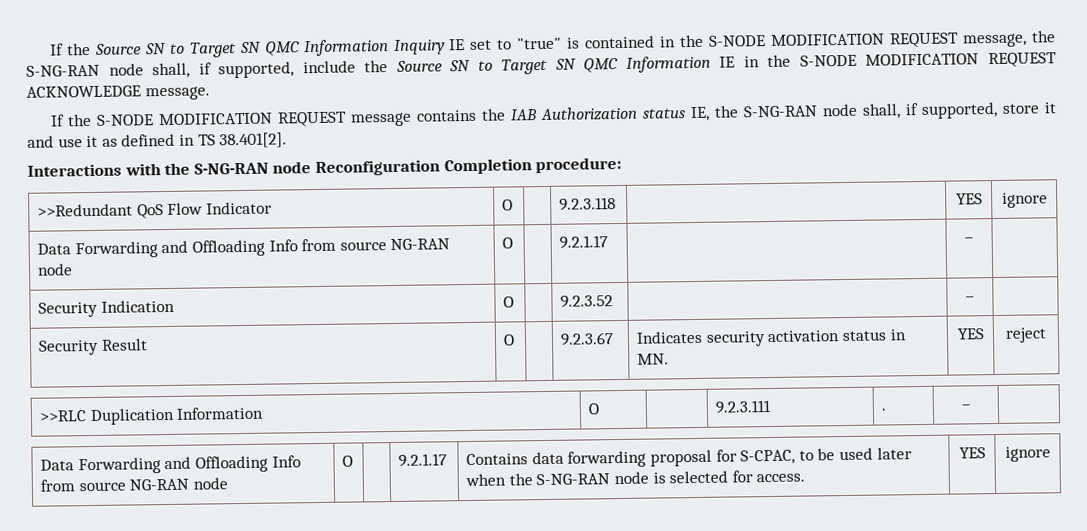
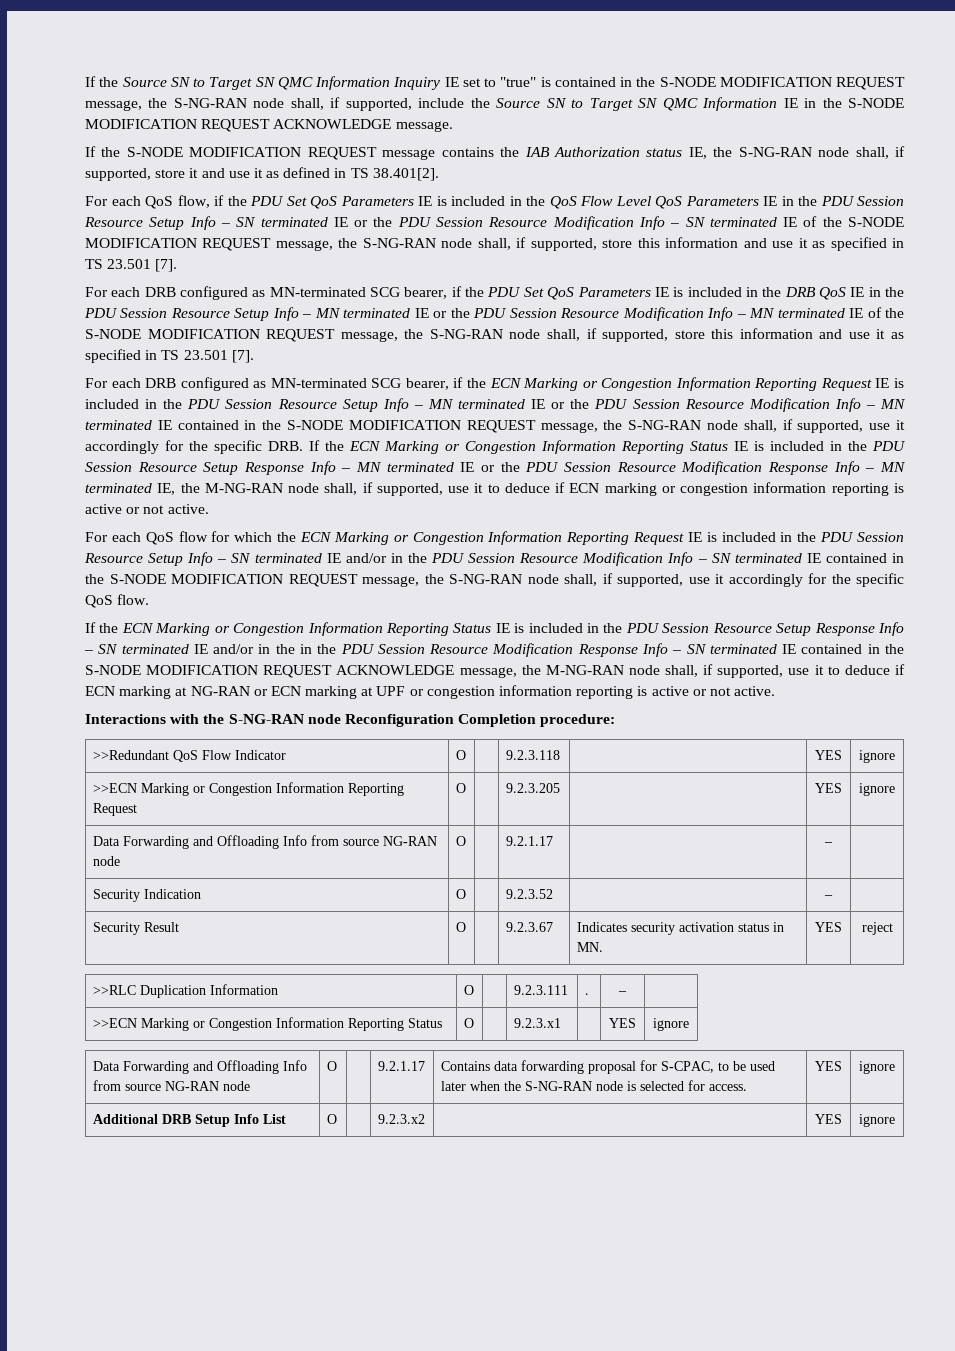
(288, 140) none -> [85,195,904,209] [84,216,904,230] [85,237,905,251] [85,259,178,272] [85,286,904,300] [84,307,905,321] [85,328,904,342] [85,349,254,363] [85,377,904,391] [85,398,907,412] [85,419,905,433] [85,440,906,454] [85,461,906,475] [85,482,905,496] [85,504,209,514] [85,531,905,545] [84,552,905,566] [85,573,904,587] [85,594,150,608] [85,622,905,636] [84,643,905,657] [85,664,905,678] [85,685,776,699] // For each QoS flow, if the PDU Set QoS Parameters IE is included in the QoS Flow Level QoS Parameters IE in the PDU Session Resource Setup Info – SN terminated IE or the PDU Session Resource Modification Info – SN terminated IE of the S-NODE MODIFICATION REQUEST message, the S-NG-RAN node shall, if supported, store this information and use it as specified in TS 23.501 [7]. // For each DRB configured as MN-terminated SCG bearer, if the PDU Set QoS Parameters IE is included in the DRB QoS IE in the PDU Session Resource Setup Info – MN terminated IE or the PDU Session Resource Modification Info – MN terminated IE of the S-NODE MODIFICATION REQUEST message, the S-NG-RAN node shall, if supported, store this information and use it as specified in TS 23.501 [7]. // For each DRB configured as MN-terminated SCG bearer, if the ECN Marking or Congestion Information Reporting Request IE is included in the PDU Session Resource Setup Info – MN terminated IE or the PDU Session Resource Modification Info – MN terminated IE contained in the S-NODE MODIFICATION REQUEST message, the S-NG-RAN node shall, if supported, use it accordingly for the specific DRB. If the ECN Marking or Congestion Information Reporting Status IE is included in the PDU Session Resource Setup Response Info – MN terminated IE or the PDU Session Resource Modification Response Info – MN terminated IE, the M-NG-RAN node shall, if supported, use it to deduce if ECN marking or congestion information reporting is active or not active. // For each QoS flow for which the ECN Marking or Congestion Information Reporting Request IE is included in the PDU Session Resource Setup Info – SN terminated IE and/or in the PDU Session Resource Modification Info – SN terminated IE contained in the S-NODE MODIFICATION REQUEST message, the S-NG-RAN node shall, if supported, use it accordingly for the specific QoS flow. // If the ECN Marking or Congestion Information Reporting Status IE is included in the PDU Session Resource Setup Response Info – SN terminated IE and/or in the in the PDU Session Resource Modification Response Info – SN terminated IE contained in the S-NODE MODIFICATION REQUEST ACKNOWLEDGE message, the M-NG-RAN node shall, if supported, use it to deduce if ECN marking at NG-RAN or ECN marking at UPF or congestion information reporting is active or not active.
(1048, 200) none -> [92,782,404,796] [92,803,137,816] [455,783,466,793] [505,783,560,793] [815,783,842,793] [859,783,895,796] // >>ECN Marking or Congestion Information Reporting Request | O | | 9.2.3.205 | | YES | ignore
(971, 407) none -> [92,1017,442,1031] [463,1018,474,1028] [513,1018,561,1028] [609,1018,636,1028] [653,1018,689,1031] // >>ECN Marking or Congestion Information Reporting Status | O | | 9.2.3.x1 | | YES | ignore
(1051, 454) none -> [92,1114,286,1127] [326,1114,337,1124] [377,1114,425,1124] [815,1114,842,1124] [859,1114,895,1127] // Additional DRB Setup Info List | O | | 9.2.3.x2 | | YES | ignore

